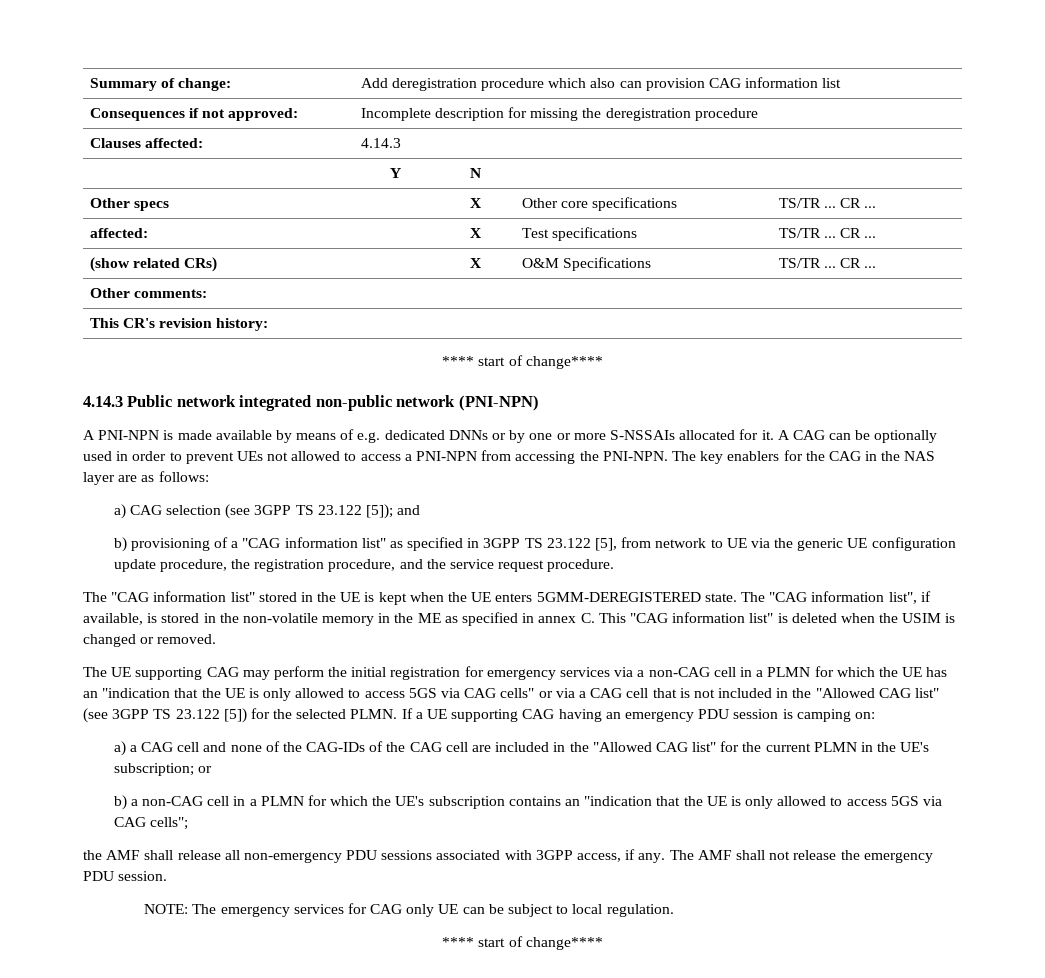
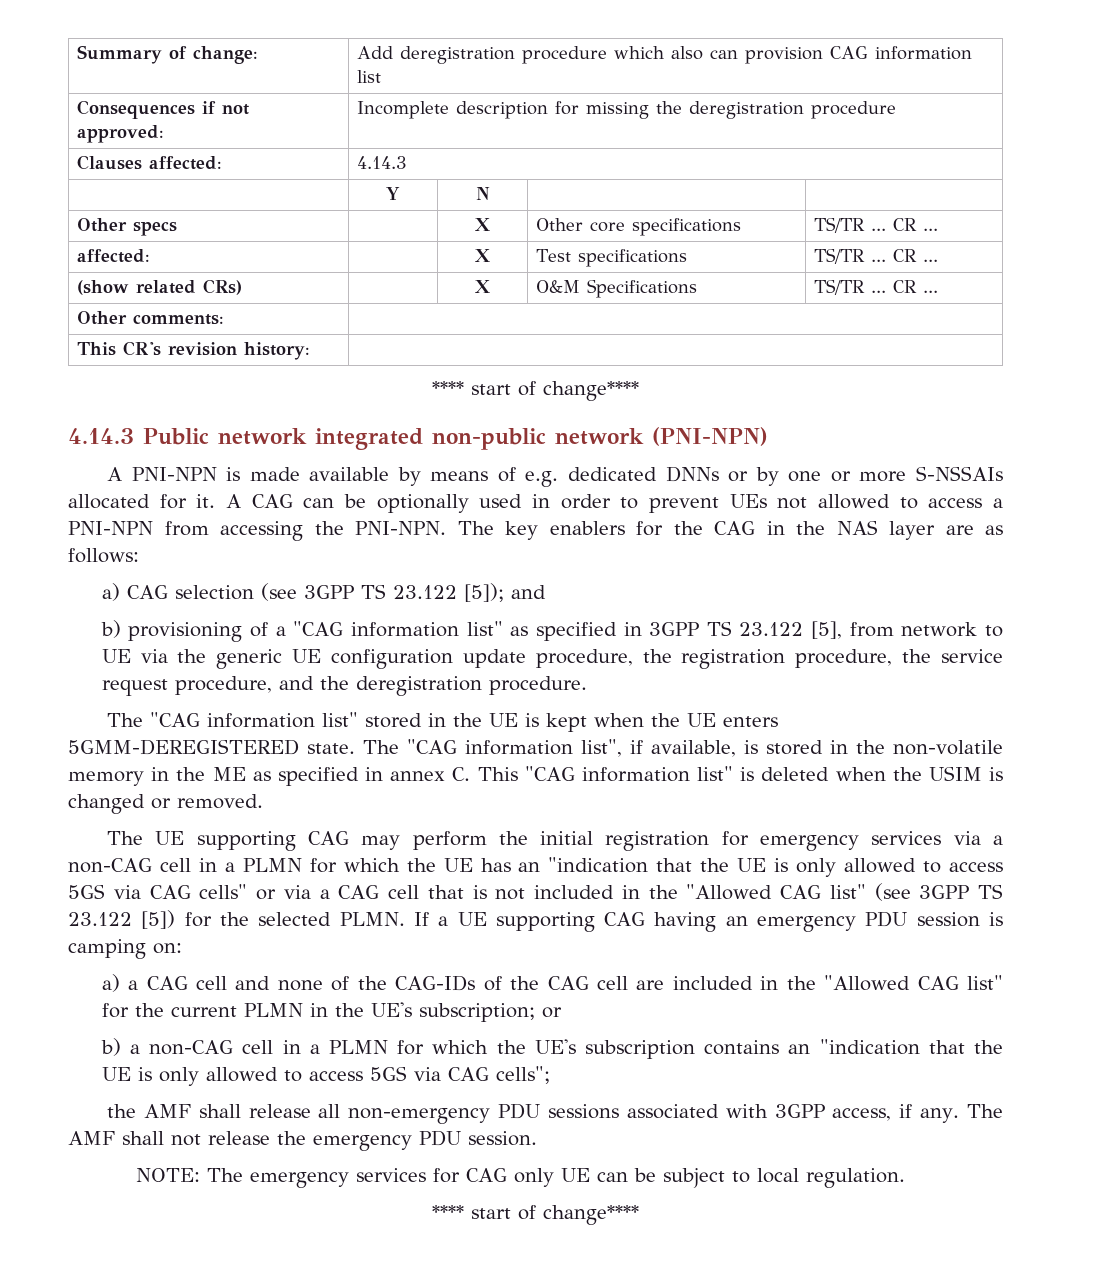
[399,559,423,569] and -> (893, 658) none
(545, 566) none -> [174,676,482,696] procedure, and the deregistration

